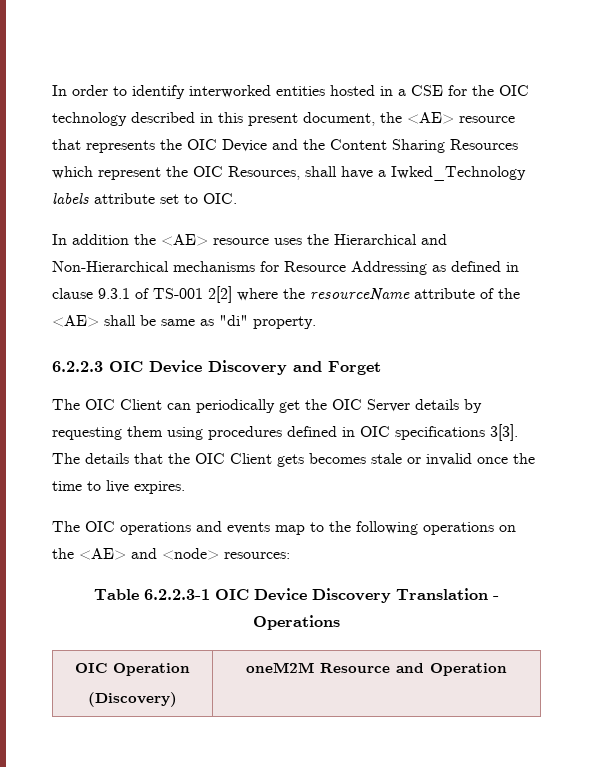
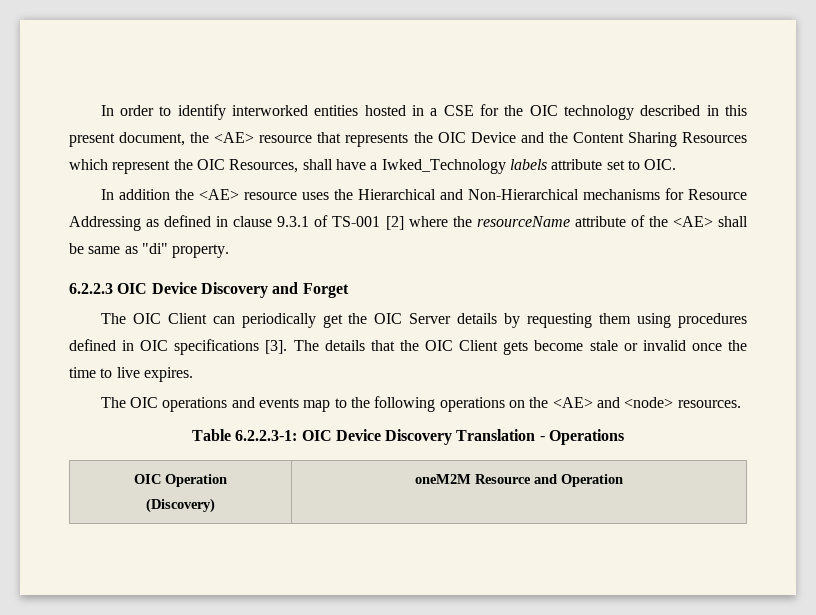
[208,286,232,303] 2[2] -> [385,216,404,230] [2]
[490,424,518,441] 3[3]. -> [265,340,288,354] [3].
[309,453,366,464] becomes -> [534,340,584,351] become
[224,552,290,559] resources: -> [677,400,741,408] resources.
[144,589,210,600] 6.2.2.3-1 -> [235,430,298,441] 6.2.2.3-1:

